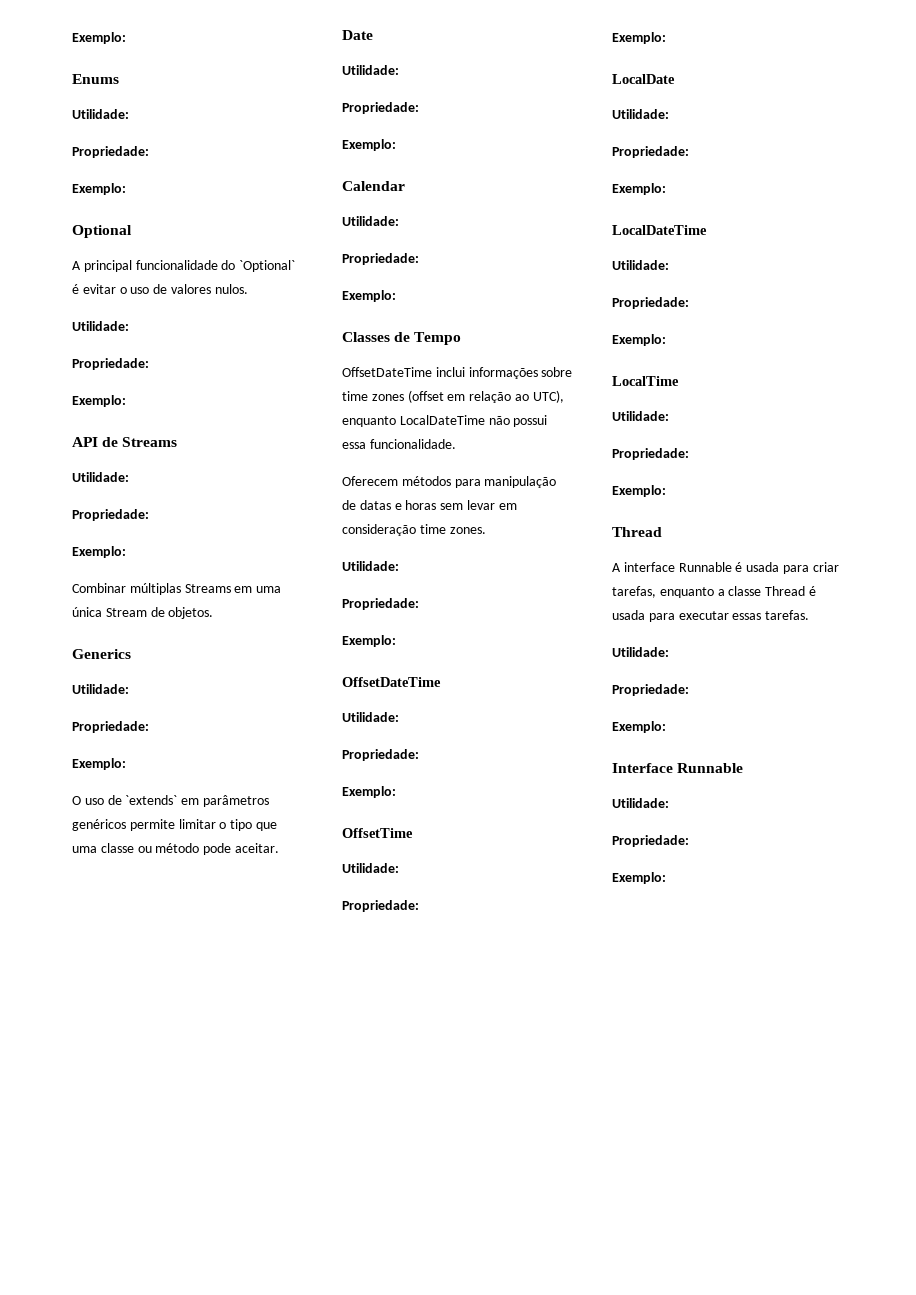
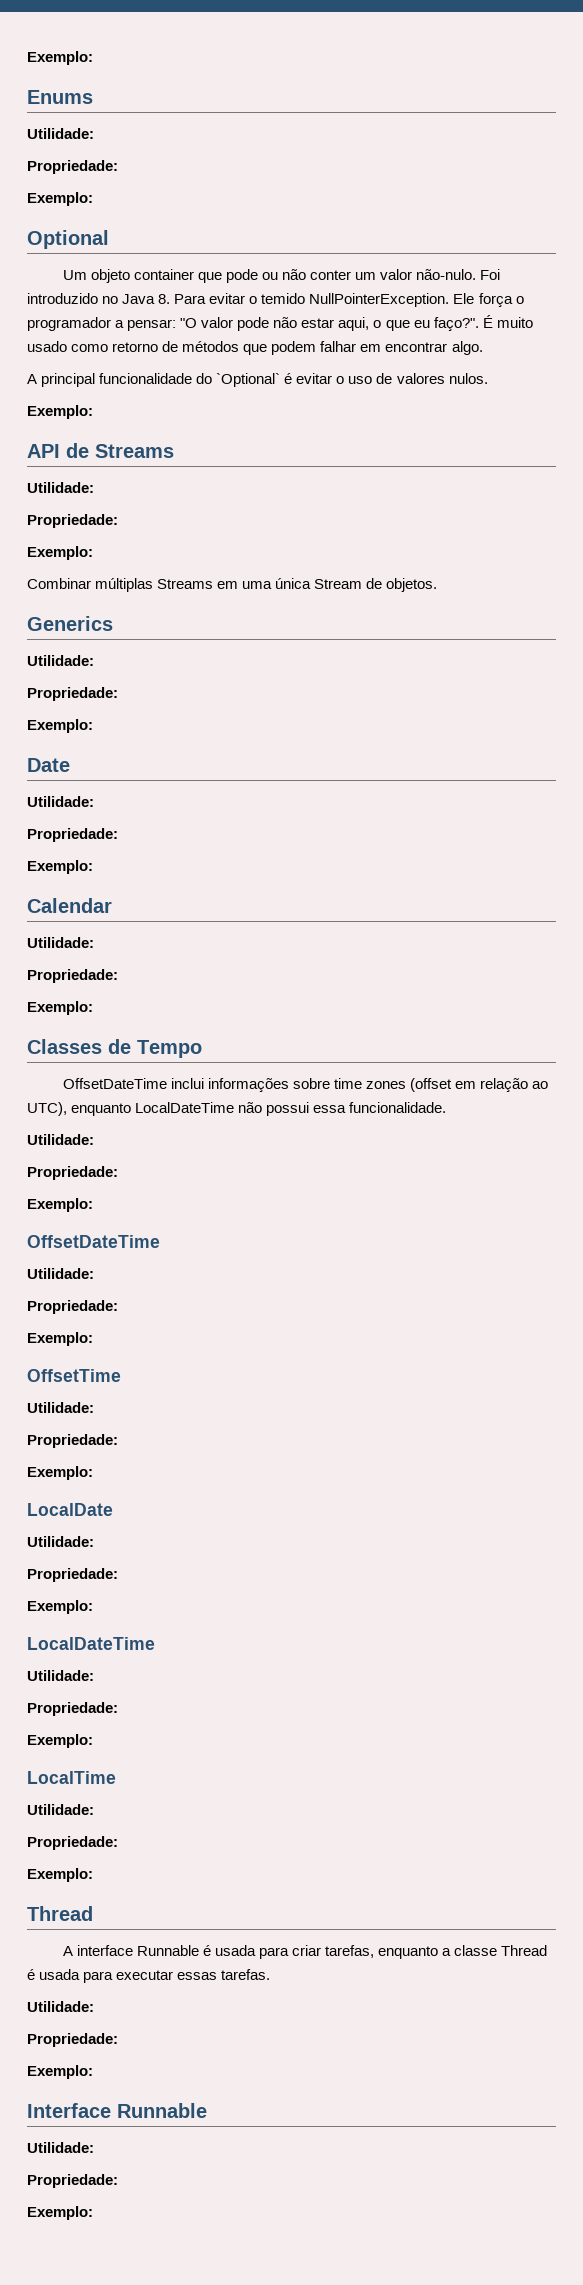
(132, 231) none -> [62,269,501,283] [27,293,524,307] [27,315,533,331] [27,341,483,355] // Um objeto container que pode ou não conter um valor não-nulo. Foi introduzido no Java 8. Para evitar o temido NullPointerException. Ele força o programador a pensar: "O valor pode não estar aqui, o que eu faço?". É muito usado como retorno de métodos que podem falhar em encontrar algo.
[72,321,129,331] [72,358,149,370] // Utilidade: // Propriedade: -> (488, 378) none
[72,795,269,807] [72,819,277,831] [72,843,279,855] // O uso de `extends` em parâmetros genéricos permite limitar o tipo que uma classe ou método pode aceitar. -> (93, 726) none
[342,476,557,488] [342,500,517,510] [342,524,486,536] // Oferecem métodos para manipulação de datas e horas sem levar em consideração time zones. -> (447, 1107) none

